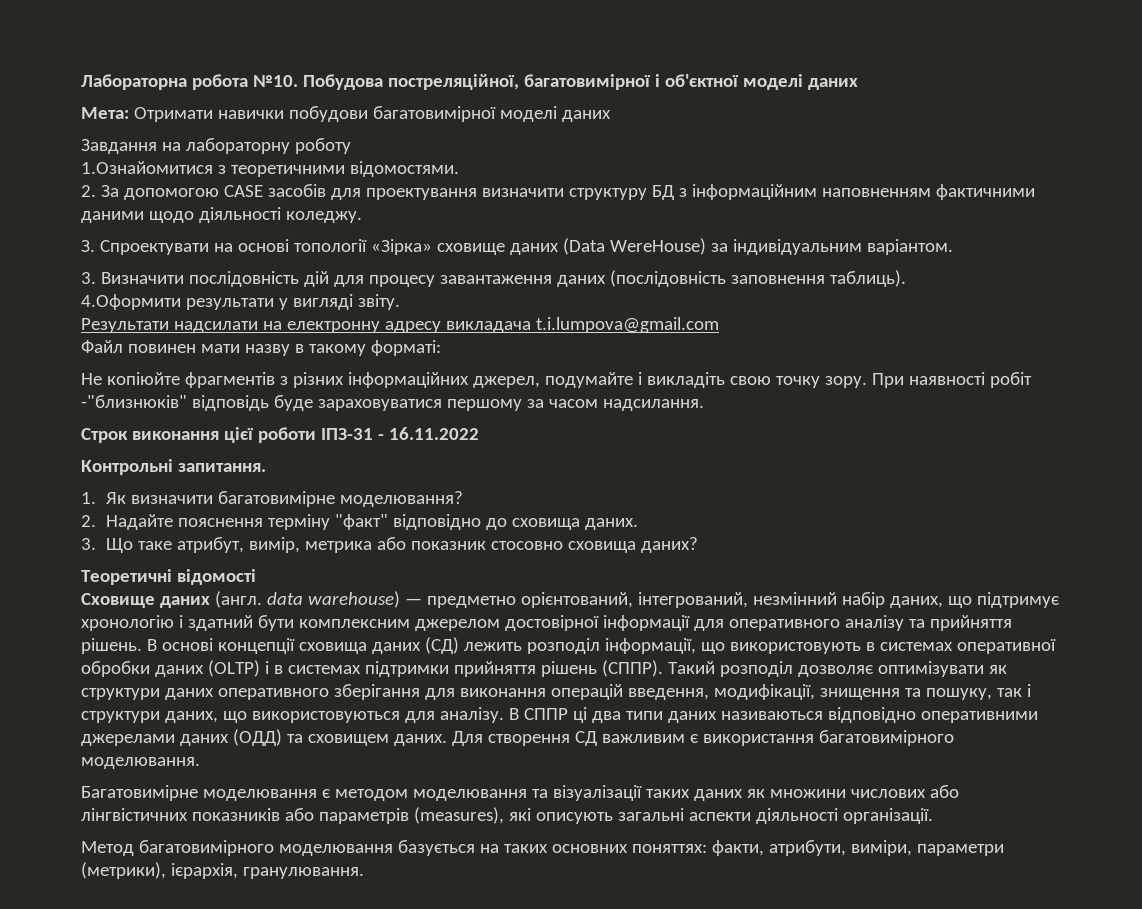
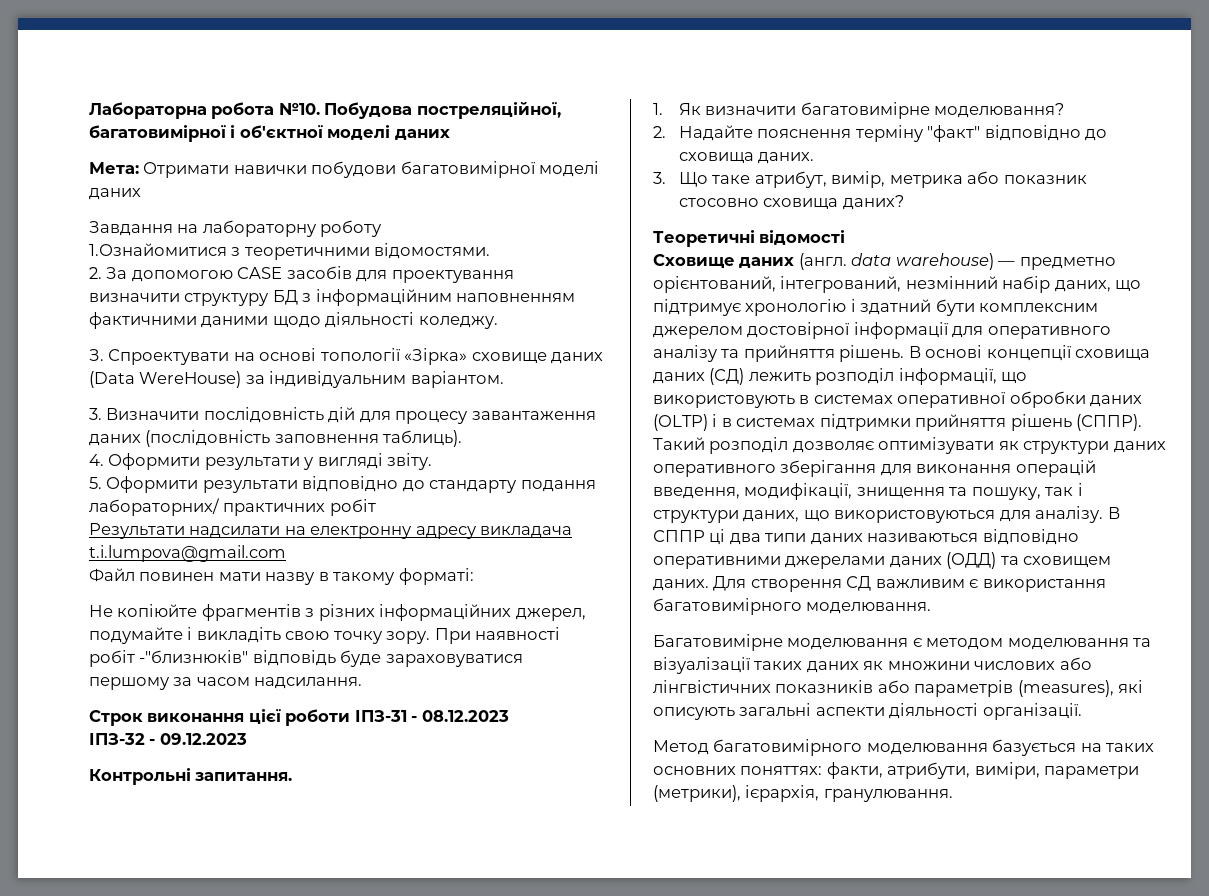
[81,294,181,310] 4.Оформити -> [89,453,201,470] 4. Оформити
(400, 302) none -> [89,476,596,493] [89,498,376,516] // 5. Оформити результати відповідно до стандарту подання лабораторних/ практичних робіт
[388,427,479,440] 16.11.2022 -> [421,710,509,722] [89,733,247,745] 08.12.2023 // ІПЗ-32 - 09.12.2023

